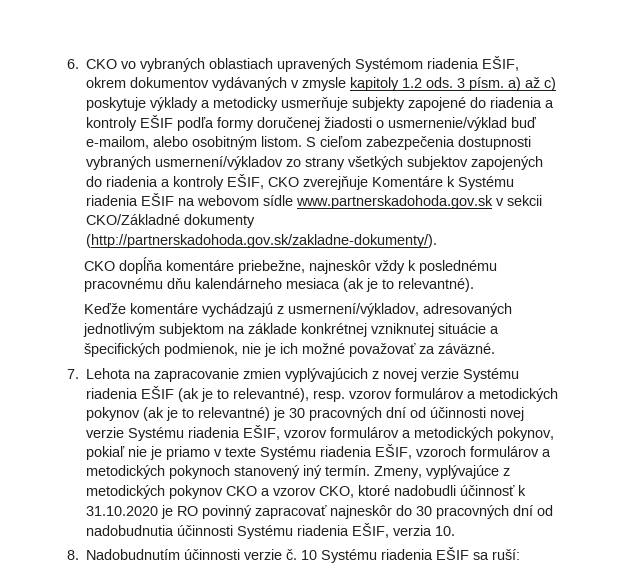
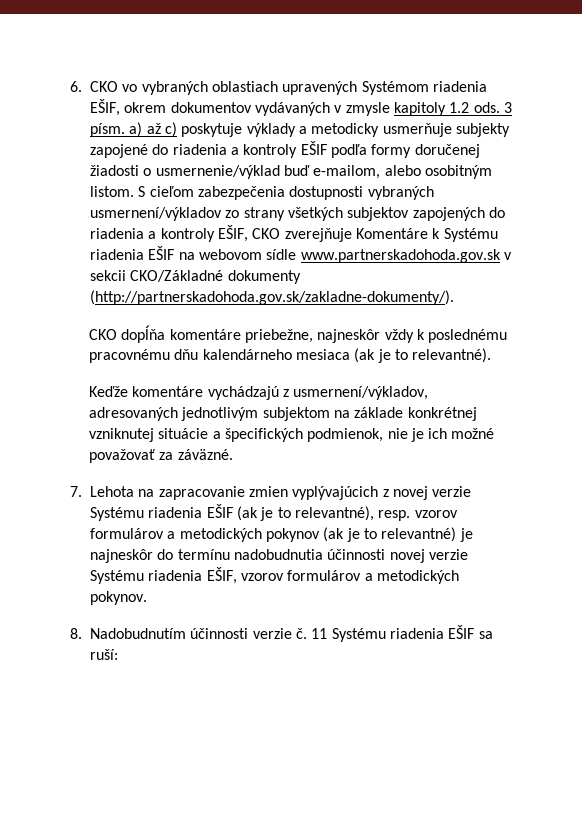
[289,407,427,421] 30 pracovných dní od -> [90,549,323,563] najneskôr do termínu nadobudnutia
[497,427,555,441] [86,444,552,460] [86,465,511,479] [86,485,527,499] [86,505,554,519] [86,523,456,539] pokynov, pokiaľ nie je priamo v texte Systému riadenia EŠIF, vzoroch formulárov a metodických pokynoch stanovený iný termín. Zmeny, vyplývajúce z metodických pokynov CKO a vzorov CKO, ktoré nadobudli účinnosť k 31.10.2020 je RO povinný zapracovať najneskôr do 30 pracovných dní od nadobudnutia účinnosti Systému riadenia EŠIF, verzia 10. -> [90,591,147,605] pokynov.
[301,550,318,560] 10 -> [311,628,328,639] 11

